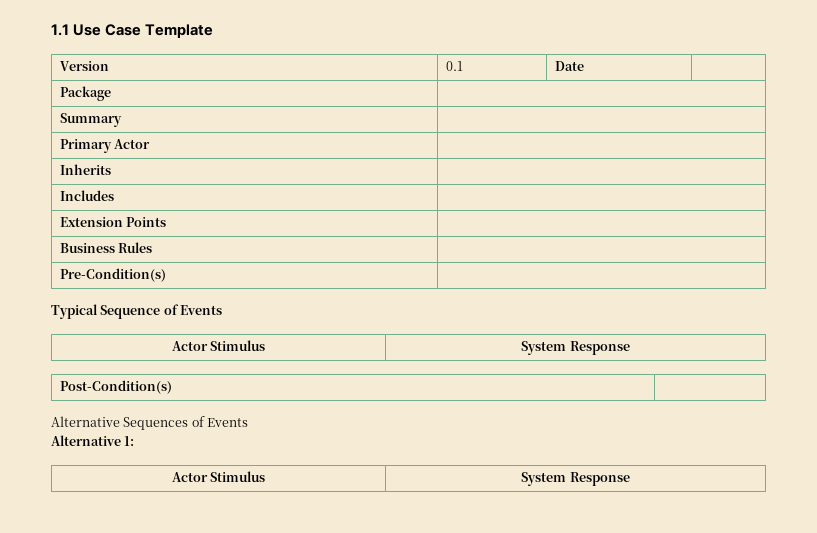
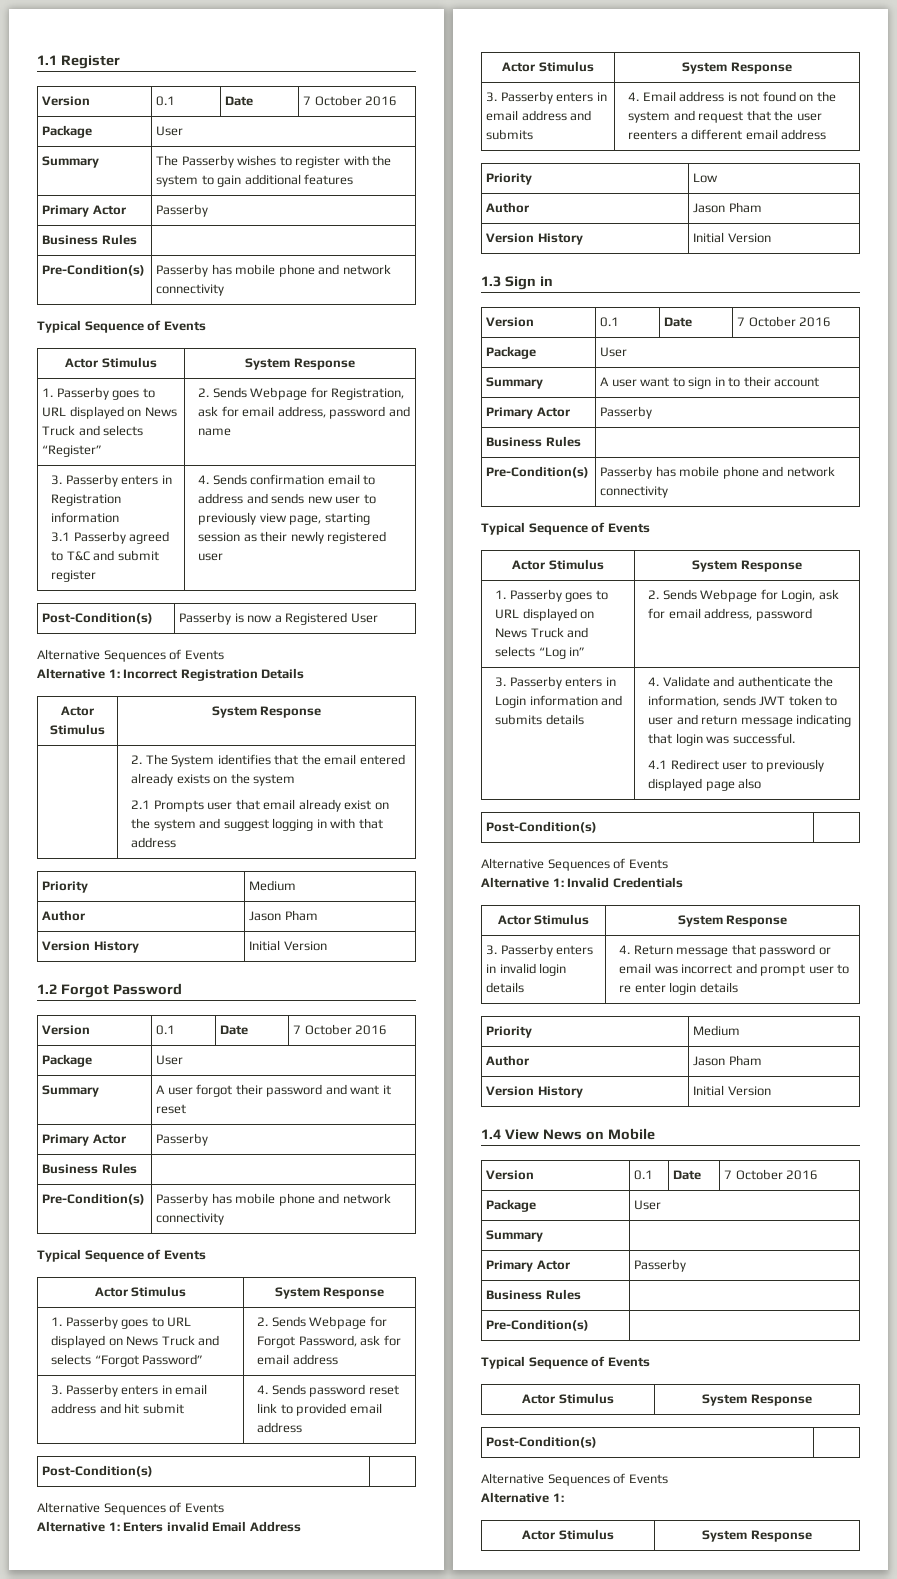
[73,24,214,38] [59,61,109,71] [445,61,463,71] [554,61,584,71] [59,86,111,101] Use Case Template // Version | 0.1 | Date | // Package | -> [60,55,120,69] [42,96,91,106] [156,96,176,106] [225,96,254,106] [303,95,398,106] [42,125,93,138] [156,126,184,136] [42,156,100,168] [156,155,392,168] [156,174,354,187] [42,205,126,217] [156,204,209,217] [42,234,137,245] [42,264,146,276] [156,264,391,277] [156,284,225,296] [37,320,206,333] [65,357,157,368] [245,358,355,370] [42,387,155,400] [42,406,177,419] [42,425,144,436] [42,445,103,457] [198,387,405,400] [198,406,410,419] [198,428,232,436] [51,474,172,487] [51,494,122,506] [51,512,120,523] [51,531,170,544] [51,550,159,561] [51,570,97,582] [198,474,376,485] [198,493,376,504] [198,512,370,525] [198,531,387,544] [198,553,224,561] [42,612,154,624] [179,612,378,625] [37,649,224,662] [37,668,305,681] [61,706,94,716] [50,724,105,735] [211,706,322,718] [131,754,405,767] [131,773,296,786] [131,799,389,812] [131,818,383,831] [131,837,177,848] [42,881,89,893] [249,880,297,891] [42,910,86,921] [249,910,318,921] [42,941,139,953] [249,940,327,951] [37,983,182,998] [42,1025,91,1035] [156,1025,176,1035] [220,1025,249,1035] [293,1024,388,1035] [42,1054,93,1067] [156,1055,184,1065] [42,1085,100,1097] [156,1084,391,1097] [156,1104,187,1114] [42,1134,126,1146] [156,1133,209,1146] [42,1163,137,1174] [42,1193,146,1205] [156,1193,391,1206] [156,1213,225,1225] [37,1249,206,1262] [94,1286,187,1297] [274,1287,385,1299] [51,1316,192,1329] [51,1335,220,1348] [51,1354,204,1367] [257,1316,387,1329] [257,1335,401,1348] [257,1354,338,1365] [51,1384,208,1397] [51,1403,184,1414] [257,1384,399,1397] [257,1403,382,1416] [257,1422,303,1433] [42,1465,154,1477] [37,1502,224,1515] [37,1521,301,1532] [502,61,594,72] [682,62,792,74] [486,91,607,104] [486,110,592,121] [486,129,534,140] [628,91,836,102] [628,110,822,123] [628,129,827,140] [486,173,533,185] [693,173,719,183] [486,202,530,213] [693,202,762,213] [486,233,583,245] [693,232,771,243] [481,276,553,290] [486,317,535,327] [600,317,620,327] [664,317,693,327] [737,316,832,327] [486,346,537,359] [600,347,628,357] [486,377,544,389] [600,376,820,389] [486,407,570,419] [600,406,653,419] [486,436,581,447] [486,466,590,478] [600,466,835,479] [600,486,669,498] [481,522,650,535] [512,559,604,570] [692,560,802,572] [495,589,608,602] [495,608,595,621] [495,627,589,638] [495,646,586,659] [648,589,839,602] [648,608,812,621] [495,676,616,689] [495,695,623,708] [495,714,584,725] [648,676,834,687] [648,695,838,707] [648,714,852,727] [648,733,795,746] [648,759,825,772] [648,778,762,791] [486,821,598,833] [481,858,668,871] [481,877,683,888] [497,914,590,925] [677,915,788,927] [486,944,594,957] [486,963,567,976] [486,982,525,993] [619,944,831,957] [619,963,850,976] [619,982,738,995] [486,1026,533,1038] [693,1025,741,1036] [486,1055,530,1066] [693,1055,762,1066] [486,1086,583,1098] [693,1085,771,1096] [481,1128,655,1140] [486,1170,535,1180] [634,1170,654,1180] [673,1170,702,1180] [724,1169,819,1180] [486,1199,537,1212] [634,1200,662,1210] Register // Version | 0.1 | Date | 7 October 2016 // Package | User // Summary | The Passerby wishes to register with the system to gain additional features // Primary Actor | Passerby // Business Rules | // Pre-Condition(s) | Passerby has mobile phone and network connectivity // Typical Sequence of Events // Actor Stimulus | System Response // 1. Passerby goes to URL displayed on News Truck and selects “Register” | 2. Sends Webpage for Registration, ask for email address, password and name // 3. Passerby enters in Registration information // 3.1 Passerby agreed to T&C and submit register | 4. Sends confirmation email to address and sends new user to previously view page, starting session as their newly registered user // Post-Condition(s) | Passerby is now a Registered User // Alternative Sequences of Events // Alternative 1: Incorrect Registration Details // Actor Stimulus | System Response // | 2. The System identifies that the email entered already exists on the system // 2.1 Prompts user that email already exist on the system and suggest logging in with that address // Priority | Medium // Author | Jason Pham // Version History | Initial Version // 1.2 Forgot Password // Version | 0.1 | Date | 7 October 2016 // Package | User // Summary | A user forgot their password and want it reset // Primary Actor | Passerby // Business Rules | // Pre-Condition(s) | Passerby has mobile phone and network connectivity // Typical Sequence of Events // Actor Stimulus | System Response // 1. Passerby goes to URL displayed on News Truck and selects “Forgot Password” | 2. Sends Webpage for Forgot Password, ask for email address // 3. Passerby enters in email address and hit submit | 4. Sends password reset link to provided email address // Post-Condition(s) | // Alternative Sequences of Events // Alternative 1: Enters invalid Email Address // Actor Stimulus | System Response // 3. Passerby enters in email address and submits | 4. Email address is not found on the system and request that the user reenters a different email address // Priority | Low // Author | Jason Pham // Version History | Initial Version // 1.3 Sign in // Version | 0.1 | Date | 7 October 2016 // Package | User // Summary | A user want to sign in to their account // Primary Actor | Passerby // Business Rules | // Pre-Condition(s) | Passerby has mobile phone and network connectivity // Typical Sequence of Events // Actor Stimulus | System Response // 1. Passerby goes to URL displayed on News Truck and selects “Log in” | 2. Sends Webpage for Login, ask for email address, password // 3. Passerby enters in Login information and submits details | 4. Validate and authenticate the information, sends JWT token to user and return message indicating that login was successful. // 4.1 Redirect user to previously displayed page also // Post-Condition(s) | // Alternative Sequences of Events // Alternative 1: Invalid Credentials // Actor Stimulus | System Response // 3. Passerby enters in invalid login details | 4. Return message that password or email was incorrect and prompt user to re enter login details // Priority | Medium // Author | Jason Pham // Version History | Initial Version // 1.4 View News on Mobile // Version | 0.1 | Date | 7 October 2016 // Package | User
[59,164,111,175] [59,190,114,201] [59,217,167,227] // Inherits | // Includes | // Extension Points | -> [634,1259,687,1272] Passerby

